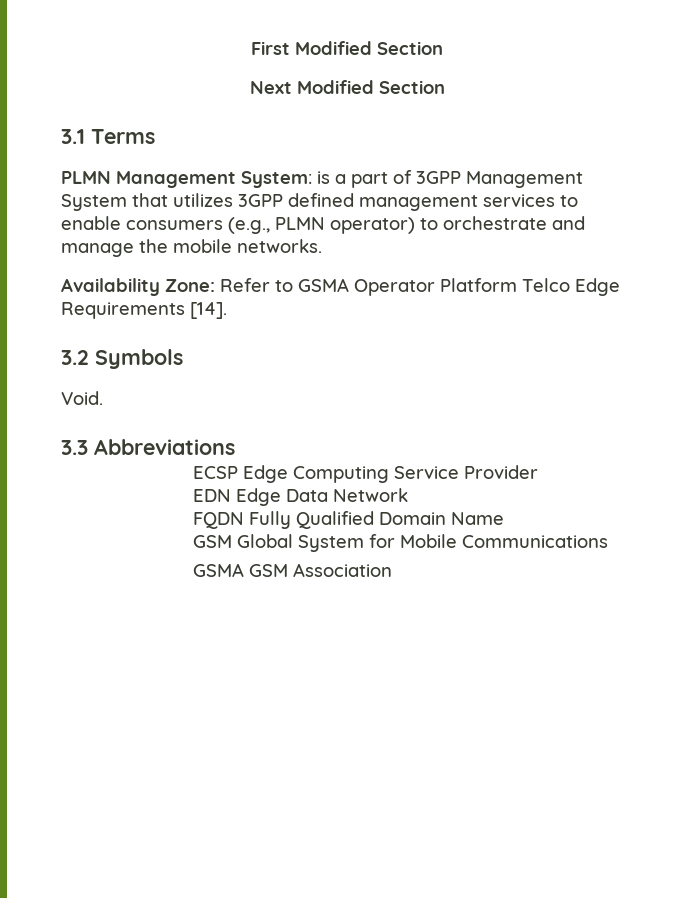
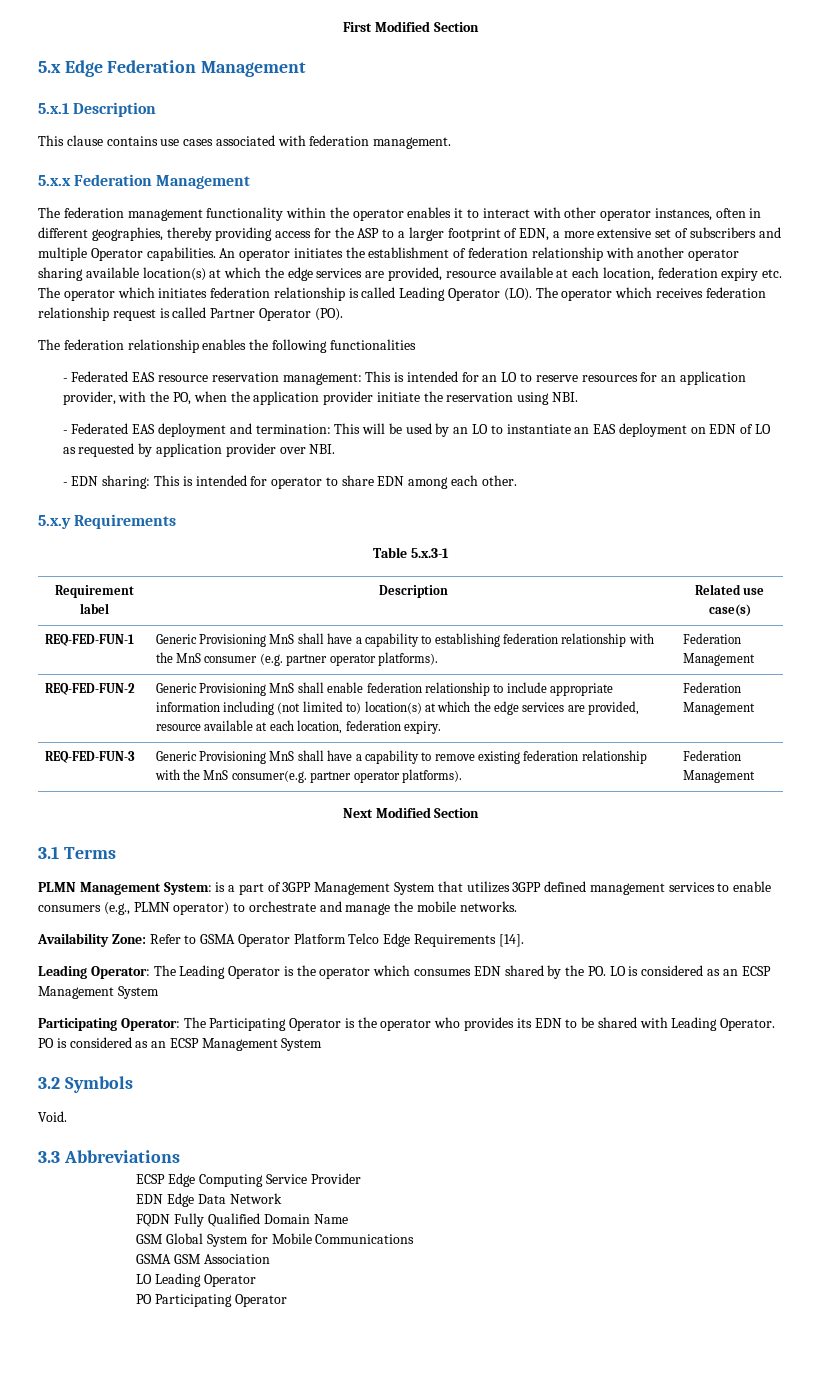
(443, 48) none -> [38,60,307,77] [38,102,157,117] [38,135,452,149] [38,174,251,189] [38,207,762,221] [38,227,781,241] [38,247,740,261] [38,267,783,281] [38,287,766,301] [38,307,343,321] [38,339,416,353] [62,371,746,385] [62,391,578,405] [62,423,771,437] [62,443,336,457] [62,475,517,489] [38,514,177,529] [373,547,449,558] [54,585,134,598] [79,603,109,614] [378,585,448,598] [694,584,765,595] [708,604,751,617] [44,634,134,646] [155,633,654,647] [155,652,438,666] [682,633,741,644] [682,653,755,666] [44,683,135,695] [155,682,614,696] [155,701,640,715] [155,720,441,734] [682,682,741,693] [682,702,755,715] [44,751,135,763] [155,750,647,764] [154,769,462,783] [682,750,741,761] [682,770,755,783] // 5.x Edge Federation Management // 5.x.1 Description // This clause contains use cases associated with federation management. // 5.x.x Federation Management // The federation management functionality within the operator enables it to interact with other operator instances, often in different geographies, thereby providing access for the ASP to a larger footprint of EDN, a more extensive set of subscribers and multiple Operator capabilities. An operator initiates the establishment of federation relationship with another operator sharing available location(s) at which the edge services are provided, resource available at each location, federation expiry etc. The operator which initiates federation relationship is called Leading Operator (LO). The operator which receives federation relationship request is called Partner Operator (PO). // The federation relationship enables the following functionalities // - Federated EAS resource reservation management: This is intended for an LO to reserve resources for an application provider, with the PO, when the application provider initiate the reservation using NBI. // - Federated EAS deployment and termination: This will be used by an LO to instantiate an EAS deployment on EDN of LO as requested by application provider over NBI. // - EDN sharing: This is intended for operator to share EDN among each other. // 5.x.y Requirements // Table 5.x.3-1 // Requirement label | Description | Related use case(s) // REQ-FED-FUN-1 | Generic Provisioning MnS shall have a capability to establishing federation relationship with the MnS consumer (e.g. partner operator platforms). | Federation Management // REQ-FED-FUN-2 | Generic Provisioning MnS shall enable federation relationship to include appropriate information including (not limited to) location(s) at which the edge services are provided, resource available at each location, federation expiry. | Federation Management // REQ-FED-FUN-3 | Generic Provisioning MnS shall have a capability to remove existing federation relationship with the MnS consumer(e.g. partner operator platforms). | Federation Management
(227, 310) none -> [38,965,771,979] [38,986,159,999] [38,1017,776,1031] [38,1037,323,1051] // Leading Operator: The Leading Operator is the operator which consumes EDN shared by the PO. LO is considered as an ECSP Management System // Participating Operator: The Participating Operator is the operator who provides its EDN to be shared with Leading Operator. PO is considered as an ECSP Management System
(393, 570) none -> [136,1273,256,1287] [136,1294,287,1307] // LO Leading Operator // PO Participating Operator

